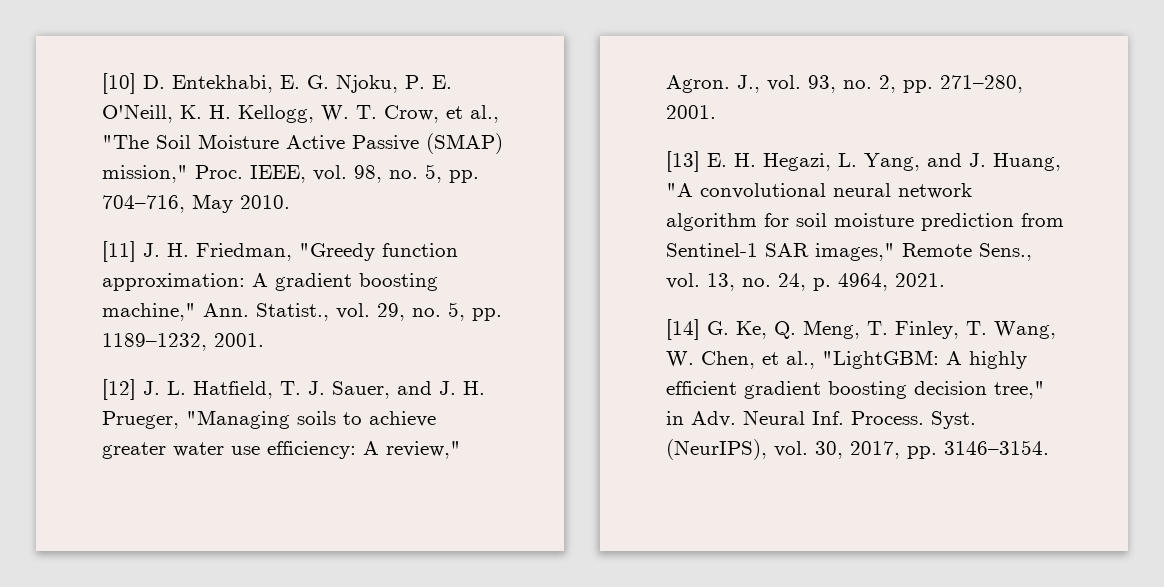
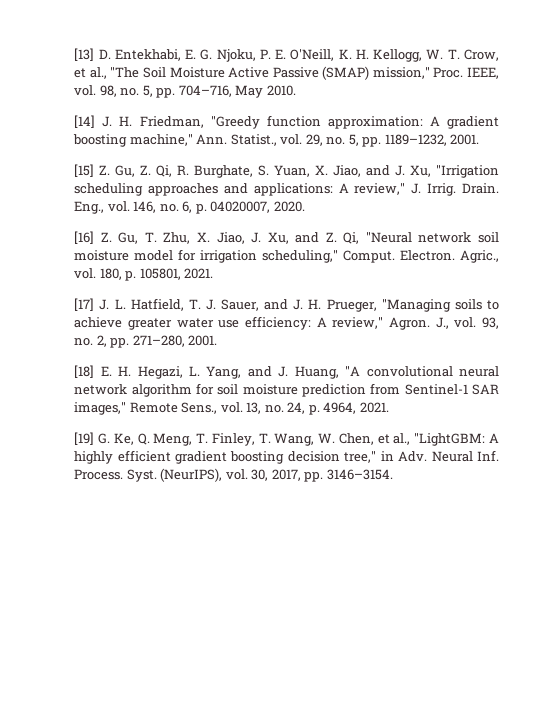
[102,73,137,94] [10] -> [74,48,95,61] [13]
[102,241,137,262] [11] -> [74,115,96,128] [14]
[102,379,137,400] [12] -> [74,164,499,178] [74,183,499,196] [74,201,305,214] [74,231,500,244] [74,249,499,263] [74,268,214,281] [74,298,95,311] [15] Z. Gu, Z. Qi, R. Burghate, S. Yuan, X. Jiao, and J. Xu, "Irrigation scheduling approaches and applications: A review," J. Irrig. Drain. Eng., vol. 146, no. 6, p. 04020007, 2020. // [16] Z. Gu, T. Zhu, X. Jiao, J. Xu, and Z. Qi, "Neural network soil moisture model for irrigation scheduling," Comput. Electron. Agric., vol. 180, p. 105801, 2021. // [17]
[666,151,701,172] [13] -> [74,365,95,378] [18]
[666,319,701,340] [14] -> [74,432,95,445] [19]

